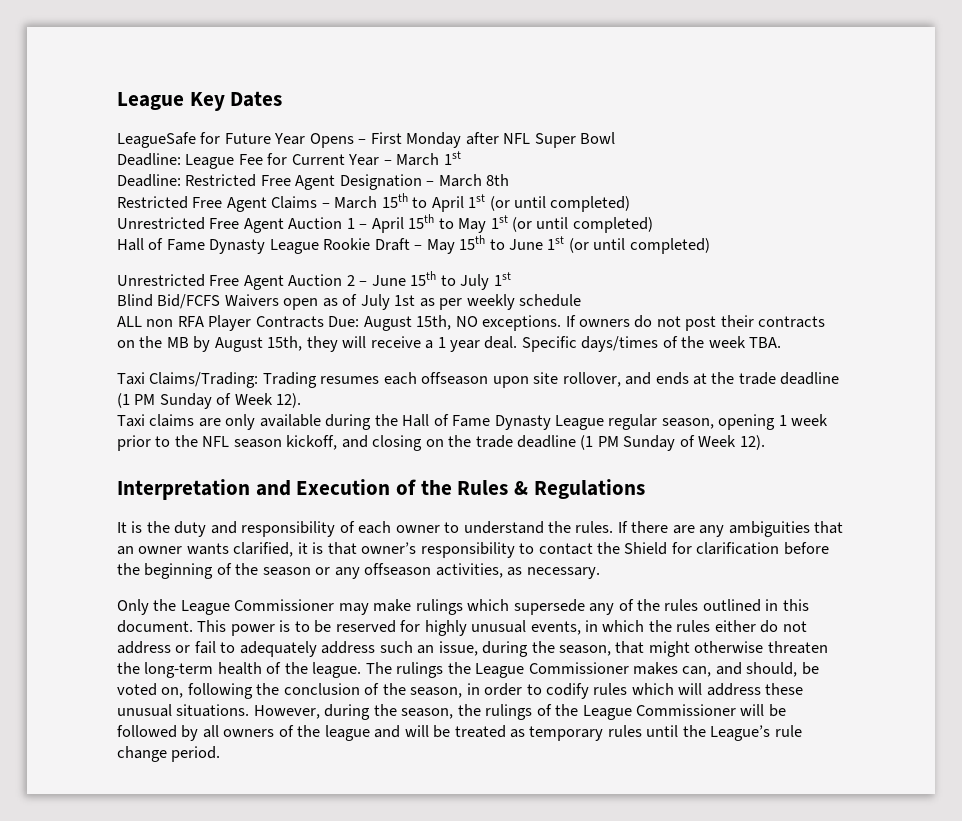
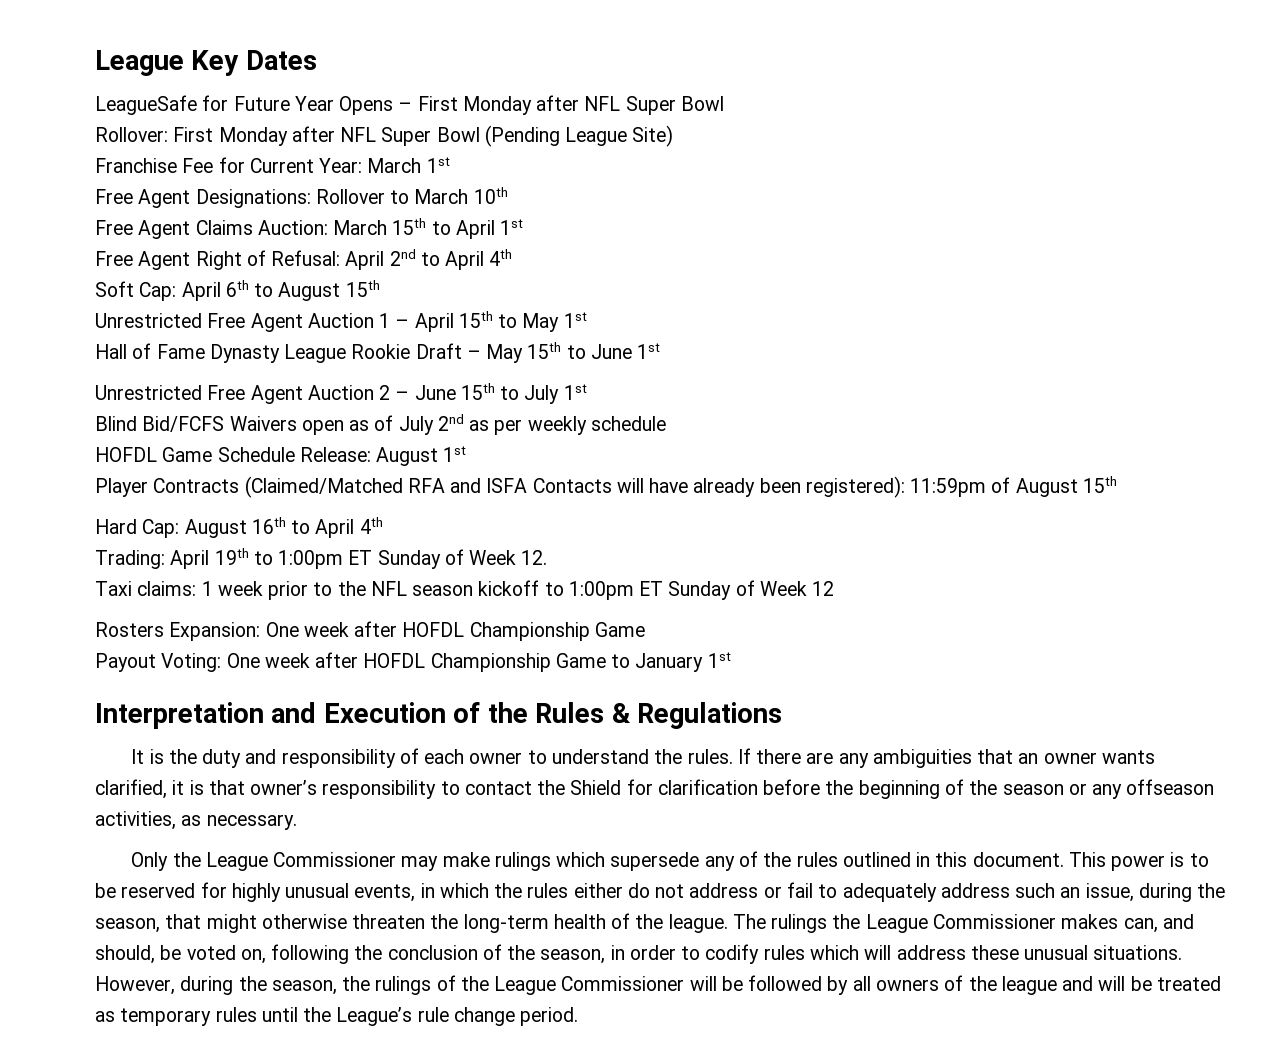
[117,153,235,169] Deadline: League -> [95,125,674,147] [95,158,177,173] Rollover: First Monday after NFL Super Bowl (Pending League Site) // Franchise
[348,154,392,166] Year – -> [319,158,363,173] Year:
[117,174,510,190] [117,196,188,209] Deadline: Restricted Free Agent Designation – March 8th // Restricted -> [95,187,508,208] Free Agent Designations: Rollover to March 10th //
[321,203,330,208] – -> [257,220,328,235] Auction:
[489,196,631,212] (or until completed) -> [95,249,513,270] [95,280,380,301] // Free Agent Right of Refusal: April 2nd to April 4th // Soft Cap: April 6th to August 15th
[512,217,653,233] (or until completed) -> (587, 320) none
[568,238,710,254] (or until completed) -> (661, 351) none
[394,295,416,306] 1st -> [437,414,464,431] 2nd
[117,315,826,331] [117,336,782,352] [117,372,840,388] [117,393,302,409] [117,414,776,430] ALL non RFA Player Contracts Due: August 15th, NO exceptions. If owners do not post their contracts on the MB by August 15th, they will receive a 1 year deal. Specific days/times of the week TBA. // Taxi Claims/Trading: Trading resumes each offseason upon site rollover, and ends at the trade deadline (1 PM Sunday of Week 12). // Taxi claims are only available during the Hall of Fame Dynasty League regular season, opening -> [95,446,467,466] [95,476,1117,498] [95,517,383,538] [95,548,548,569] [95,581,197,596] HOFDL Game Schedule Release: August 1st // Player Contracts (Claimed/Matched RFA and ISFA Contacts will have already been registered): 11:59pm of August 15th // Hard Cap: August 16th to April 4th // Trading: April 19th to 1:00pm ET Sunday of Week 12. // Taxi claims:
[286,435,765,451] kickoff, and closing on the trade deadline (1 PM Sunday of Week 12). -> [478,580,835,600] [95,621,645,641] [95,652,731,672] kickoff to 1:00pm ET Sunday of Week 12 // Rosters Expansion: One week after HOFDL Championship Game // Payout Voting: One week after HOFDL Championship Game to January 1st

